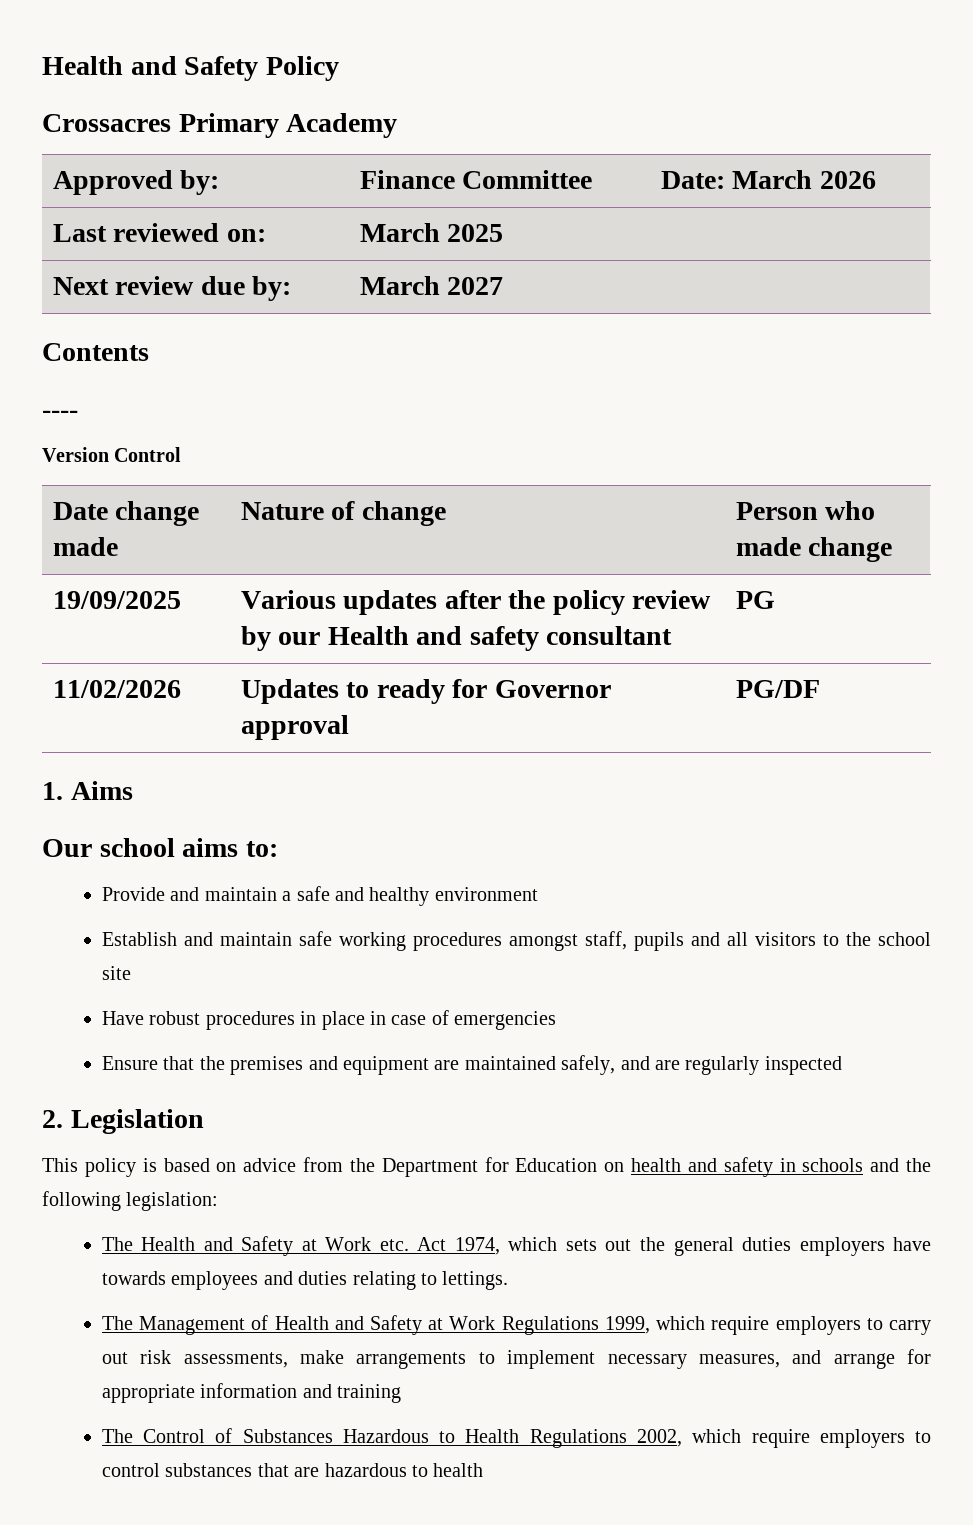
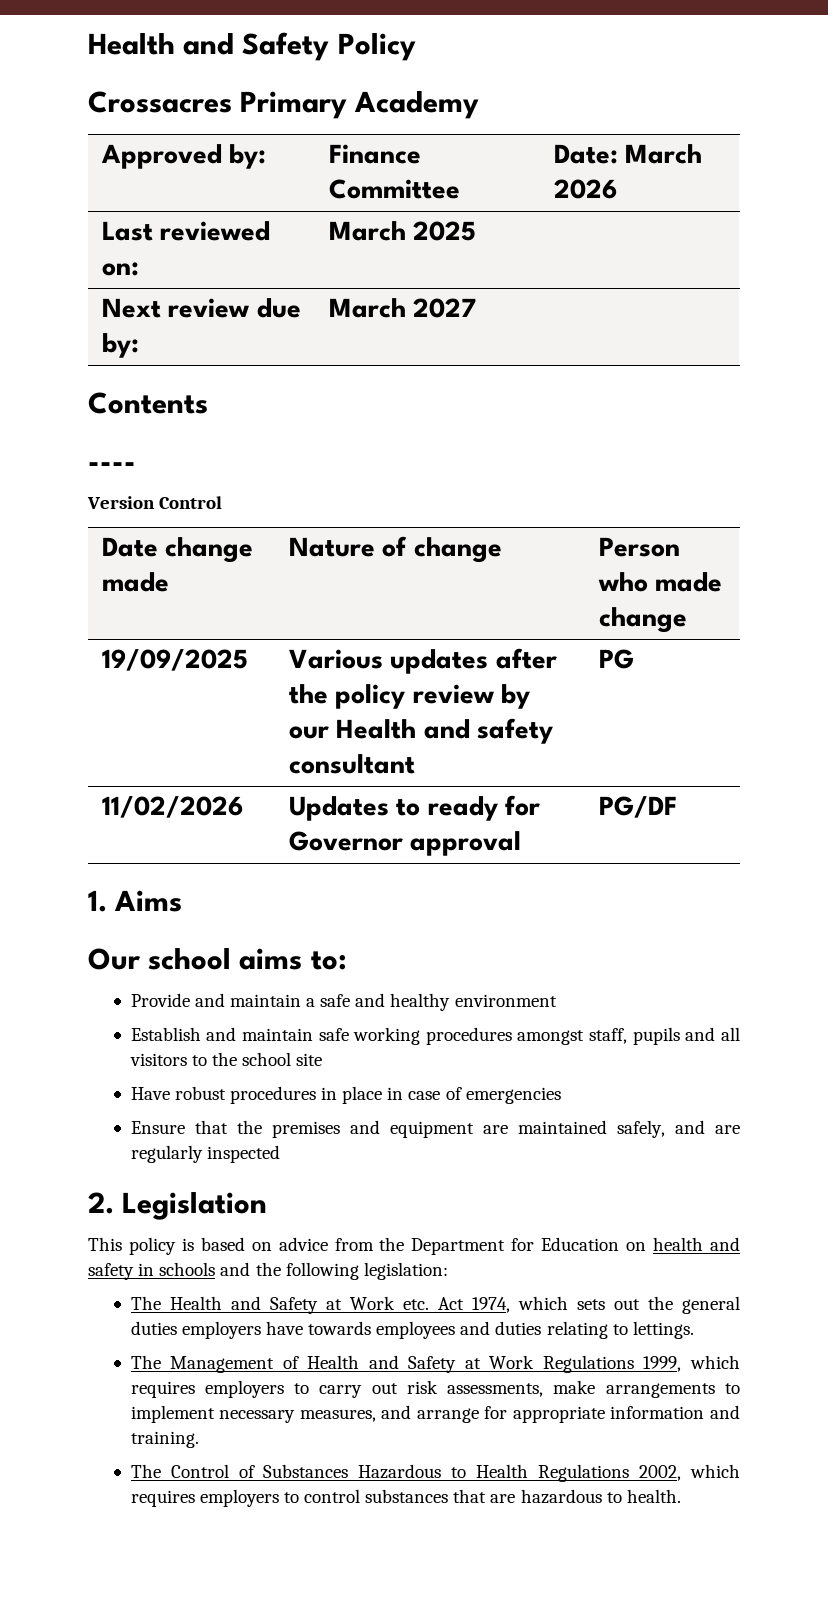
[711,1316,770,1335] require -> [130,1381,195,1398] requires
[337,1384,402,1403] training -> [130,1431,199,1448] training.
[751,1429,810,1448] require -> [130,1490,195,1507] requires
[433,1463,484,1477] health -> [626,1489,681,1503] health.

